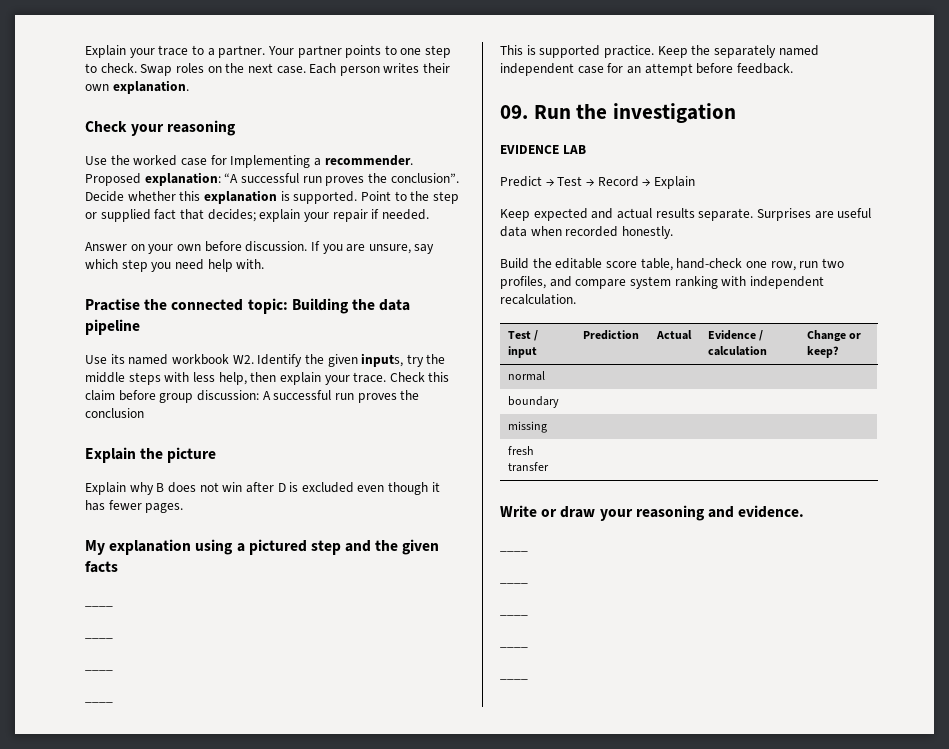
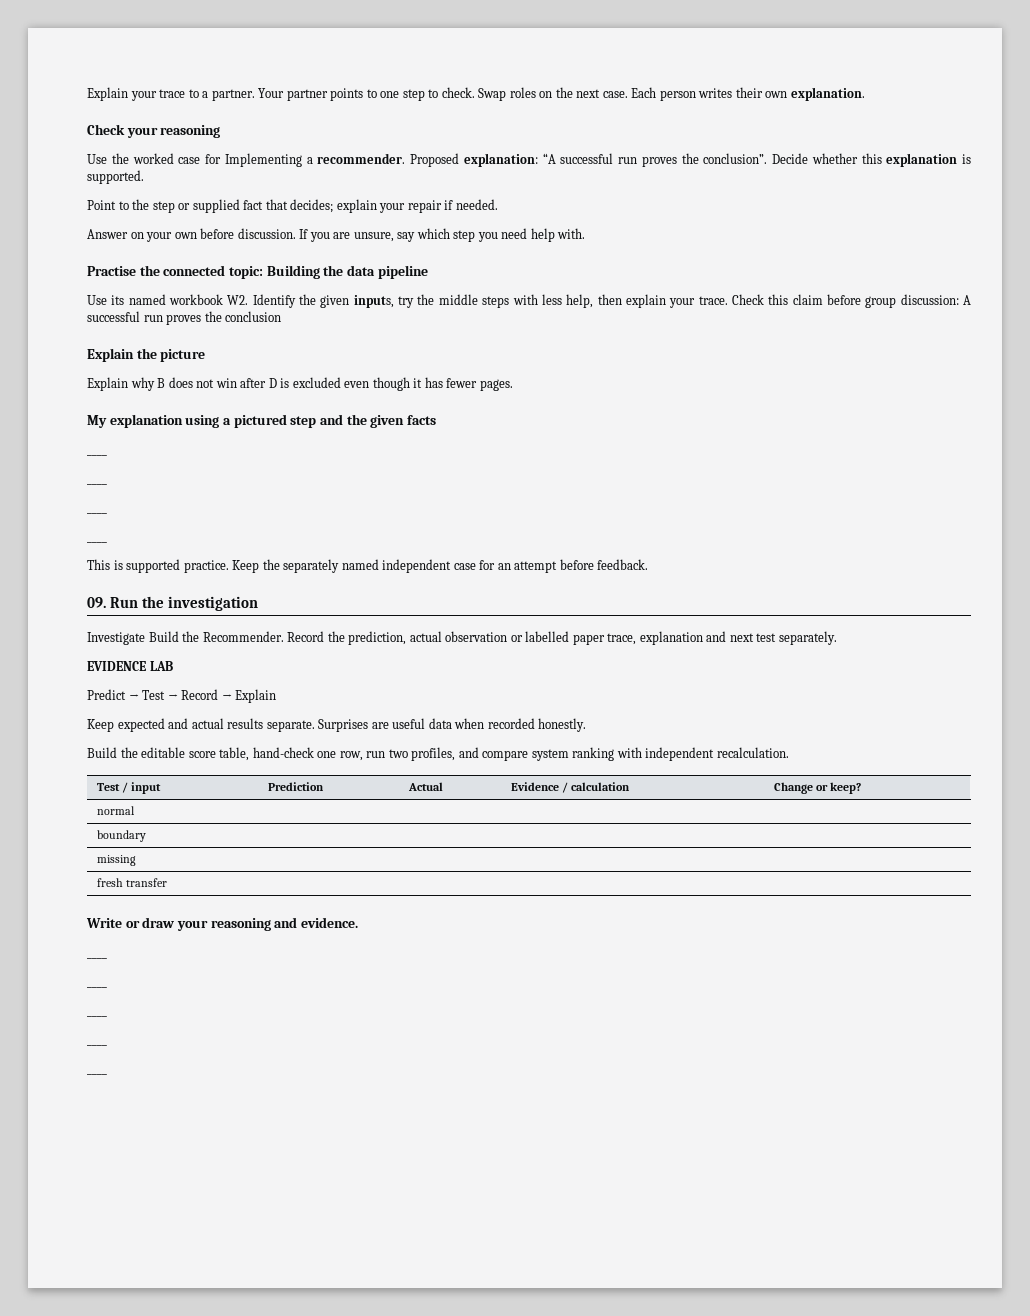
(358, 197) none -> (144, 177) //
(737, 113) none -> [87,631,837,645] // Investigate Build the Recommender. Record the prediction, actual observation or labelled paper trace, explanation and next test separately.

